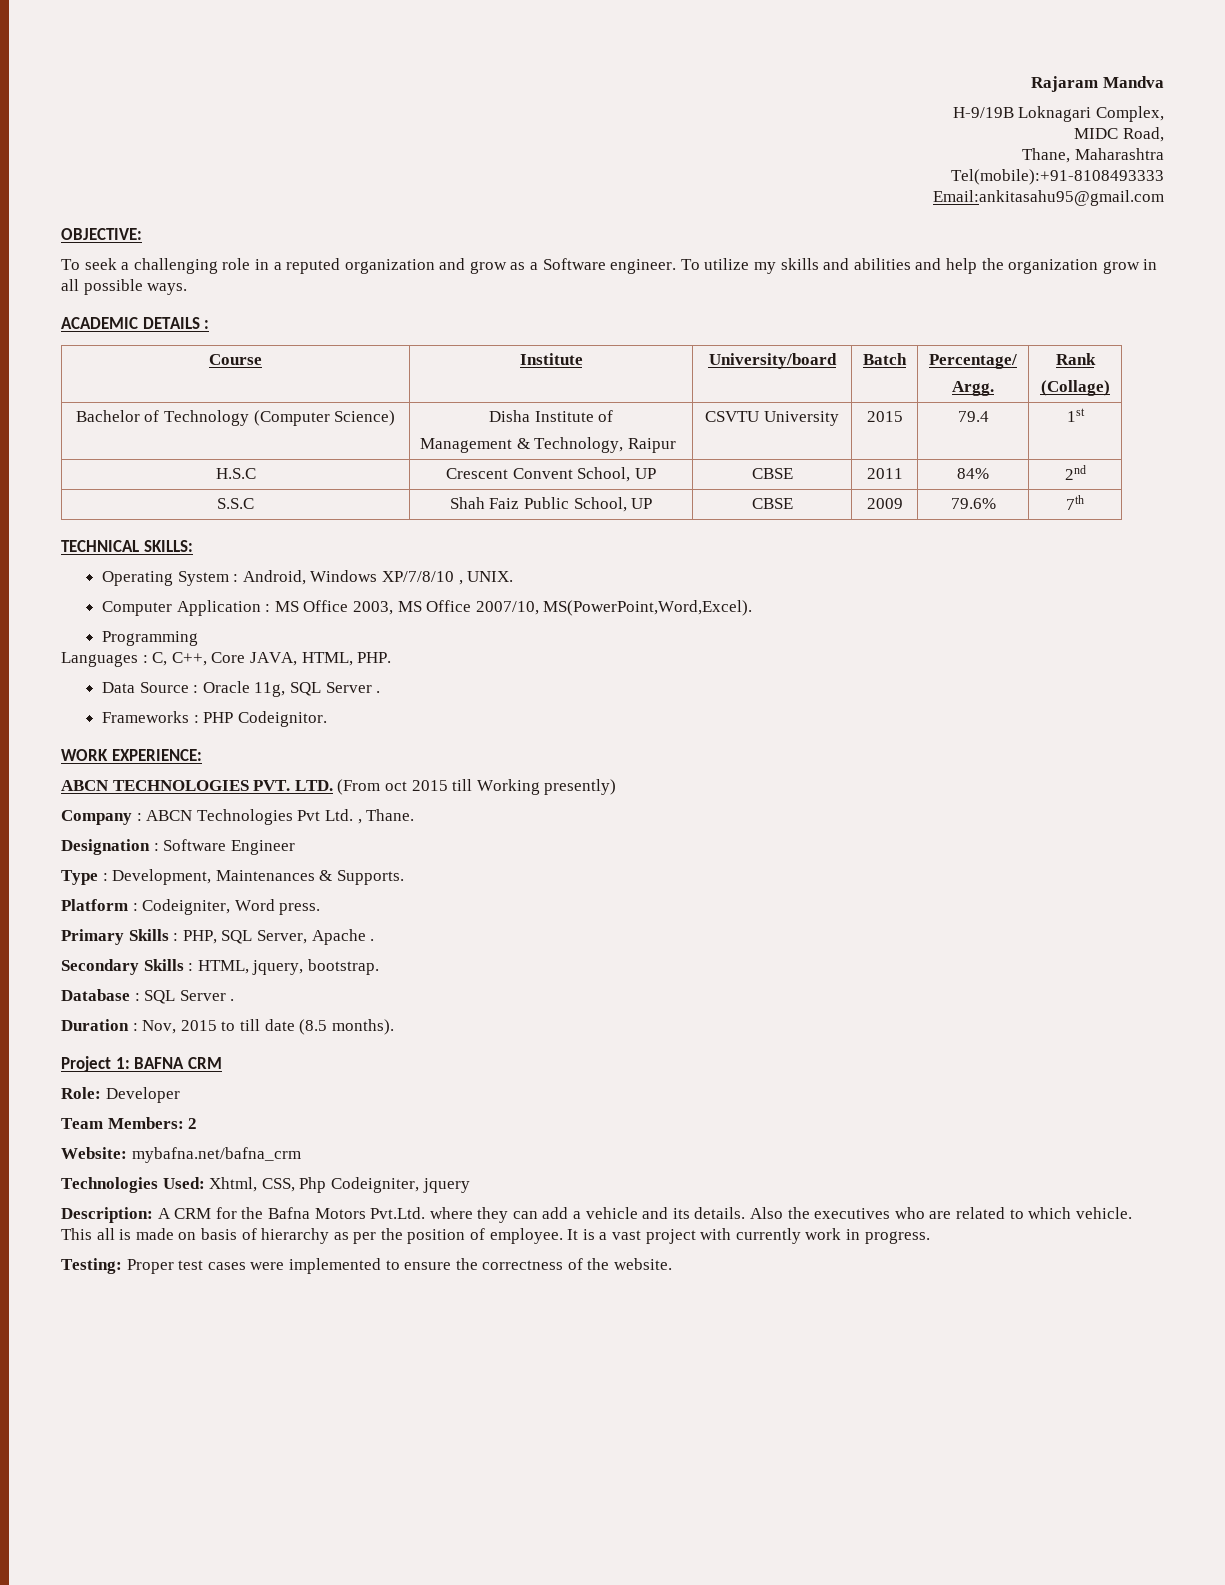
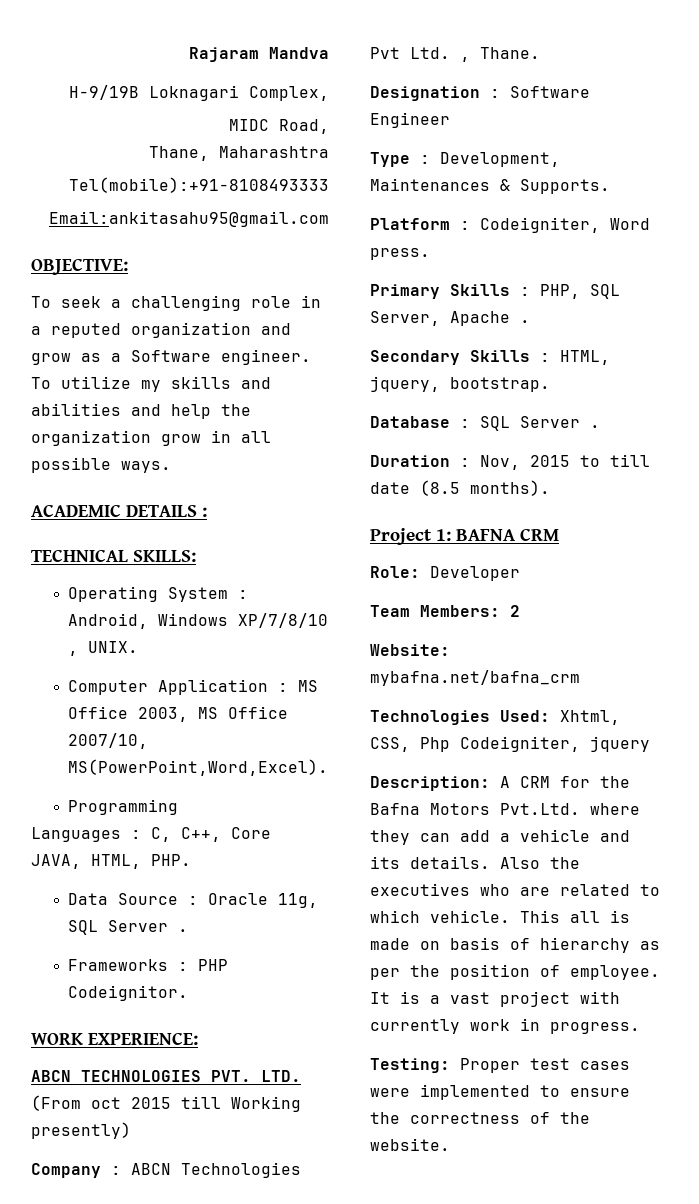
[209,354,262,365] [519,353,583,365] [708,353,837,369] [863,353,907,365] [929,354,1017,369] [952,381,994,396] [1055,353,1096,365] [1040,380,1110,396] [75,410,396,426] [488,410,614,422] [420,437,677,453] [705,411,839,426] [866,411,903,422] [957,411,989,422] [1066,408,1085,422] [215,468,256,479] [446,467,656,482] [751,468,793,479] [866,468,903,479] [957,468,989,479] [1064,465,1086,480] [217,498,254,509] [449,497,653,512] [751,498,793,509] [866,498,903,509] [950,498,996,509] [1066,495,1084,510] // Course | Institute | University/board | Batch | Percentage/ // Argg. | Rank // (Collage) // Bachelor of Technology (Computer Science) | Disha Institute of // Management & Technology, Raipur | CSVTU University | 2015 | 79.4 | 1st // H.S.C | Crescent Convent School, UP | CBSE | 2011 | 84% | 2nd // S.S.C | Shah Faiz Public School, UP | CBSE | 2009 | 79.6% | 7th -> (208, 512) none

